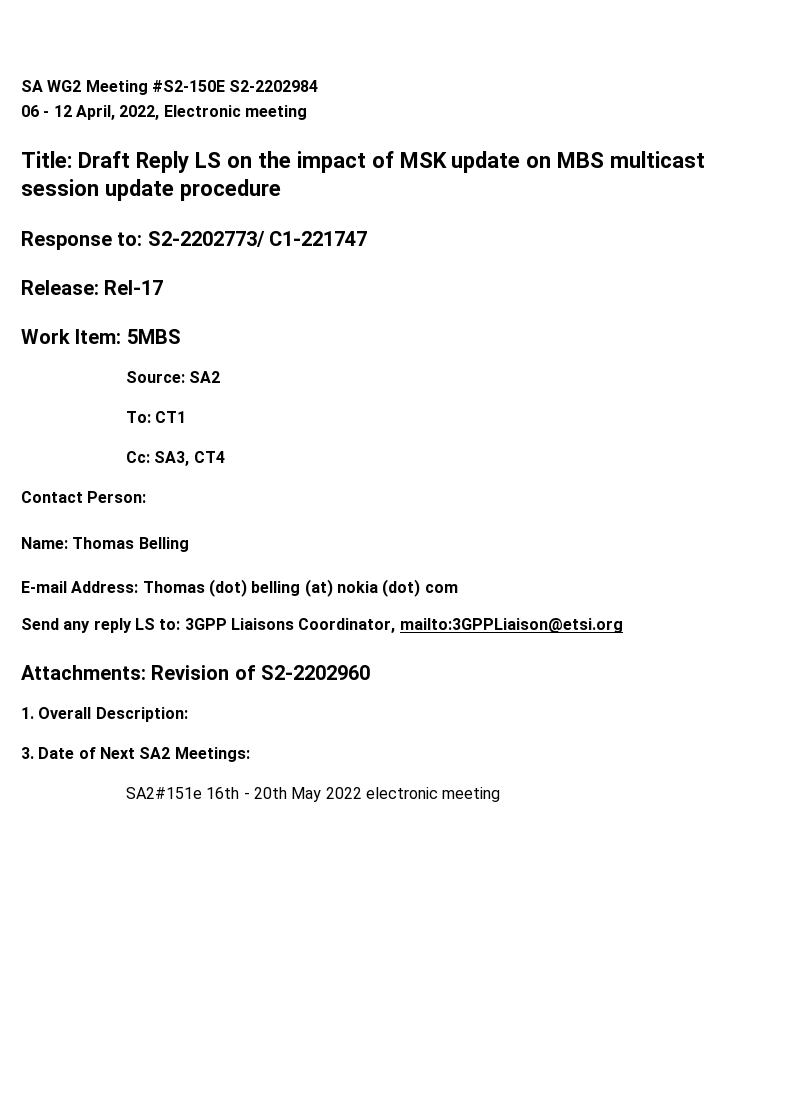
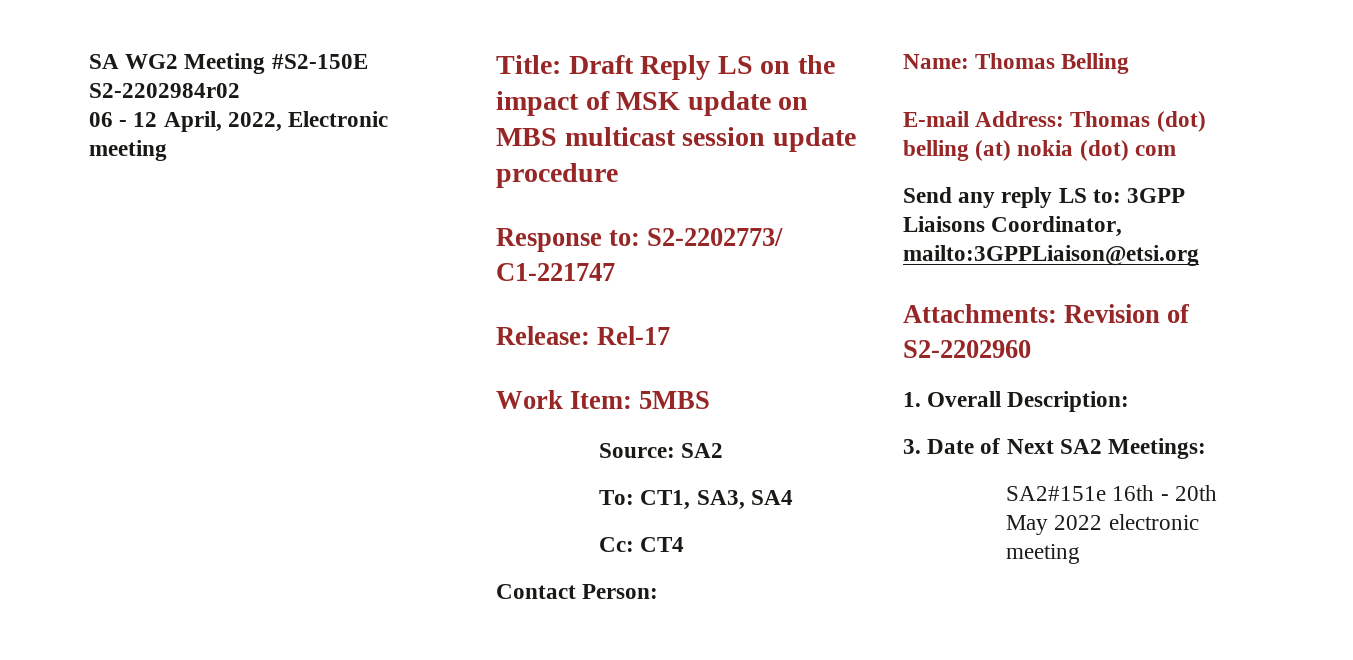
[229,80,319,92] S2-2202984 -> [89,83,240,98] S2-2202984r02
[155,411,187,423] CT1 -> [640,490,793,510] CT1, SA3, SA4
[154,451,190,466] SA3, -> (635, 544) none

